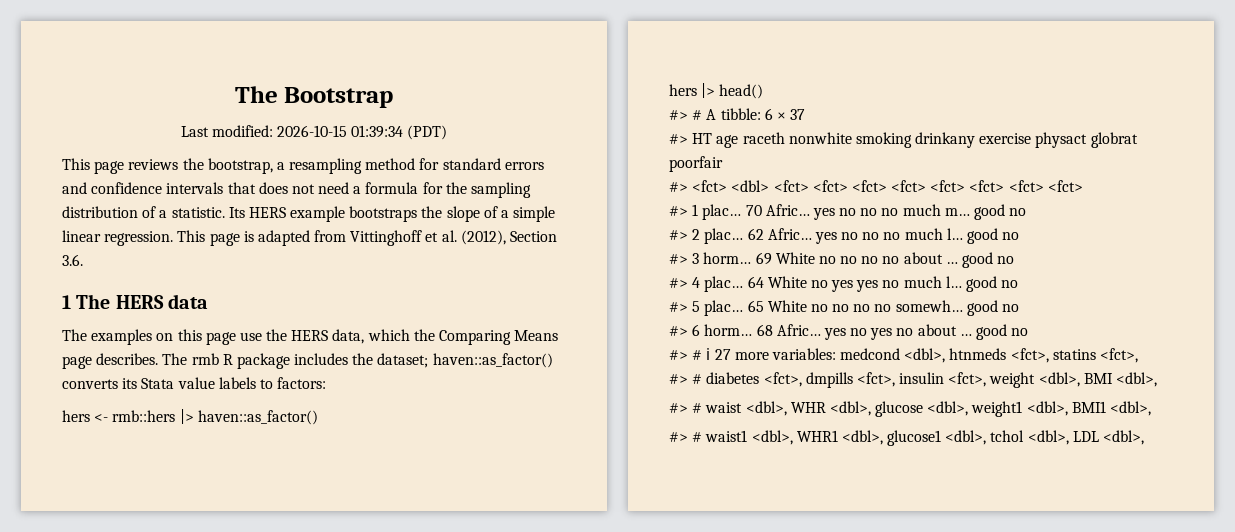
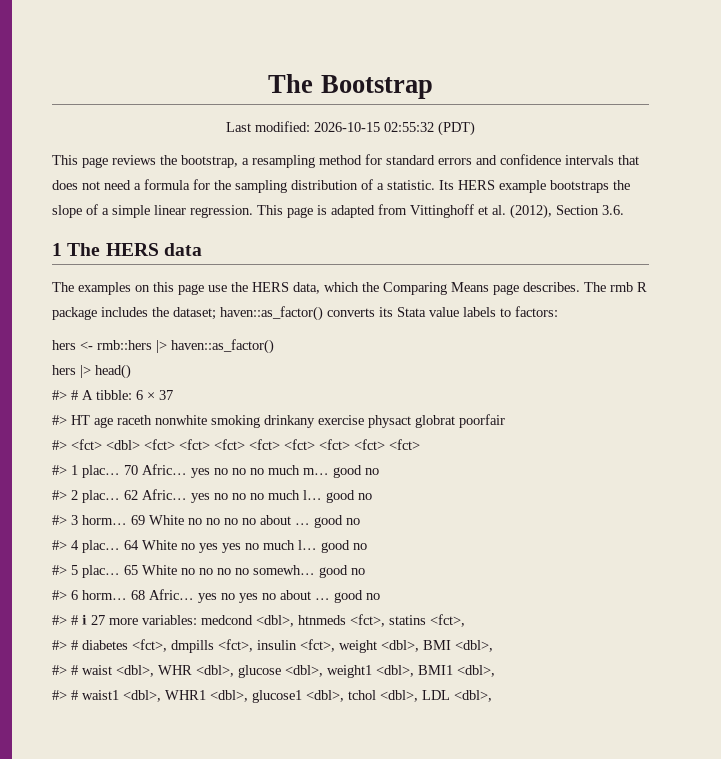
[351,125,404,138] 01:39:34 -> [384,122,434,132] 02:55:32

